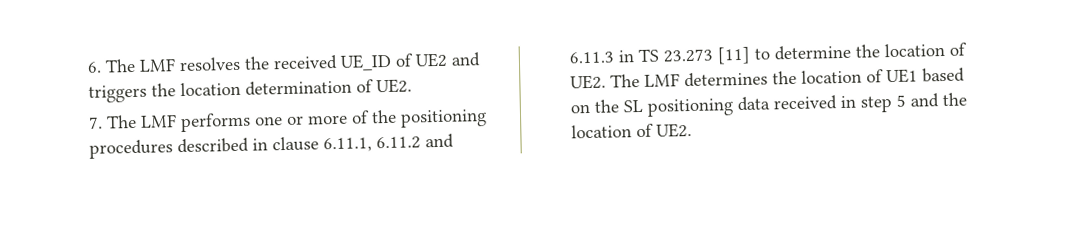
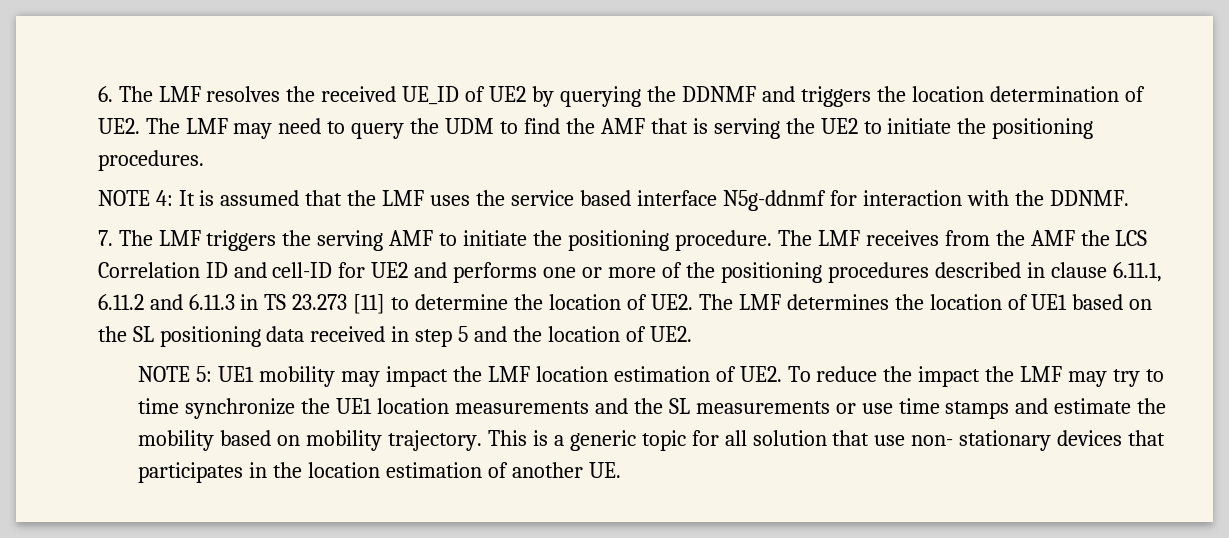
(448, 60) none -> [532,86,756,107] by querying the DDNMF
[87,114,177,129] // 7. The LMF -> [145,118,1094,139] [97,150,204,171] [97,190,1129,211] [97,230,1148,251] [97,262,448,278] The LMF may need to query the UDM to find the AMF that is serving the UE2 to initiate the positioning procedures. // NOTE 4: It is assumed that the LMF uses the service based interface N5g-ddnmf for interaction with the DDNMF. // 7. The LMF triggers the serving AMF to initiate the positioning procedure. The LMF receives from the AMF the LCS Correlation ID and cell-ID for UE2 and
(692, 130) none -> [138,366,1165,387] [138,398,1167,419] [138,430,1166,451] [138,462,621,483] // NOTE 5: UE1 mobility may impact the LMF location estimation of UE2. To reduce the impact the LMF may try to time synchronize the UE1 location measurements and the SL measurements or use time stamps and estimate the mobility based on mobility trajectory. This is a generic topic for all solution that use non- stationary devices that participates in the location estimation of another UE.

